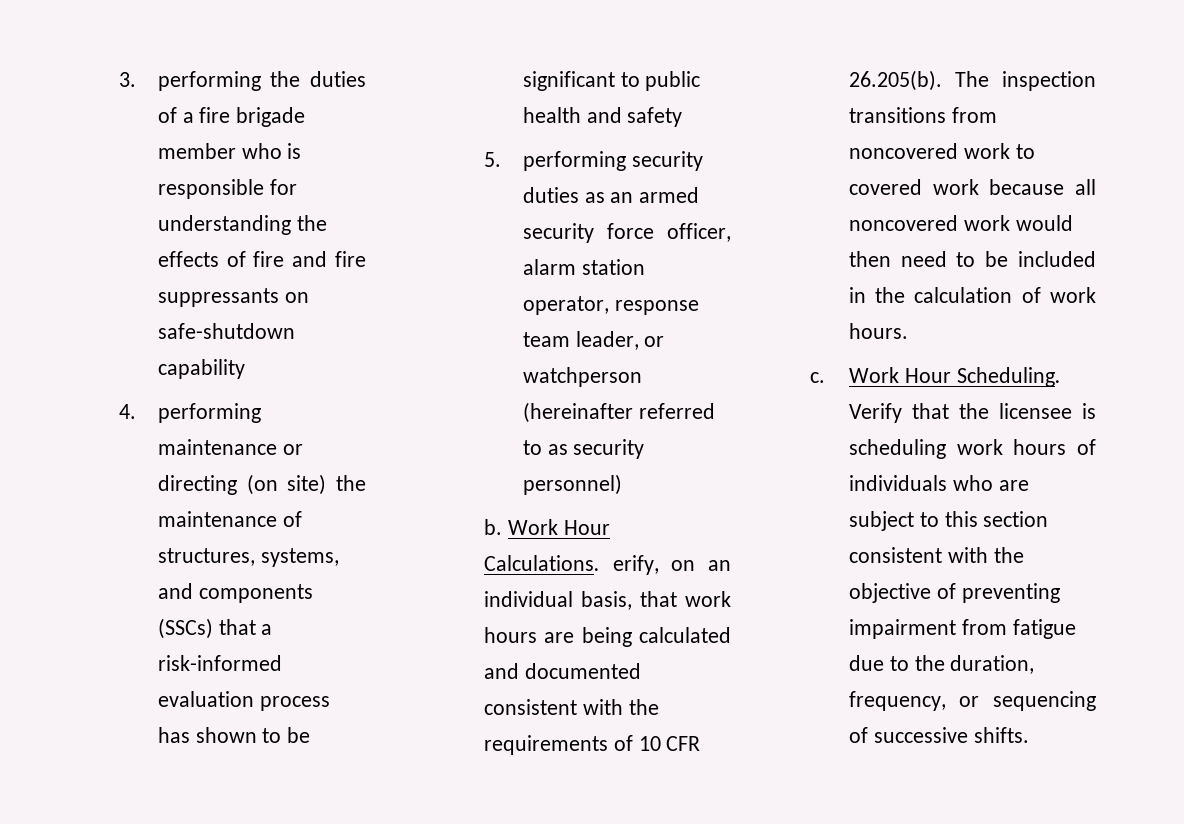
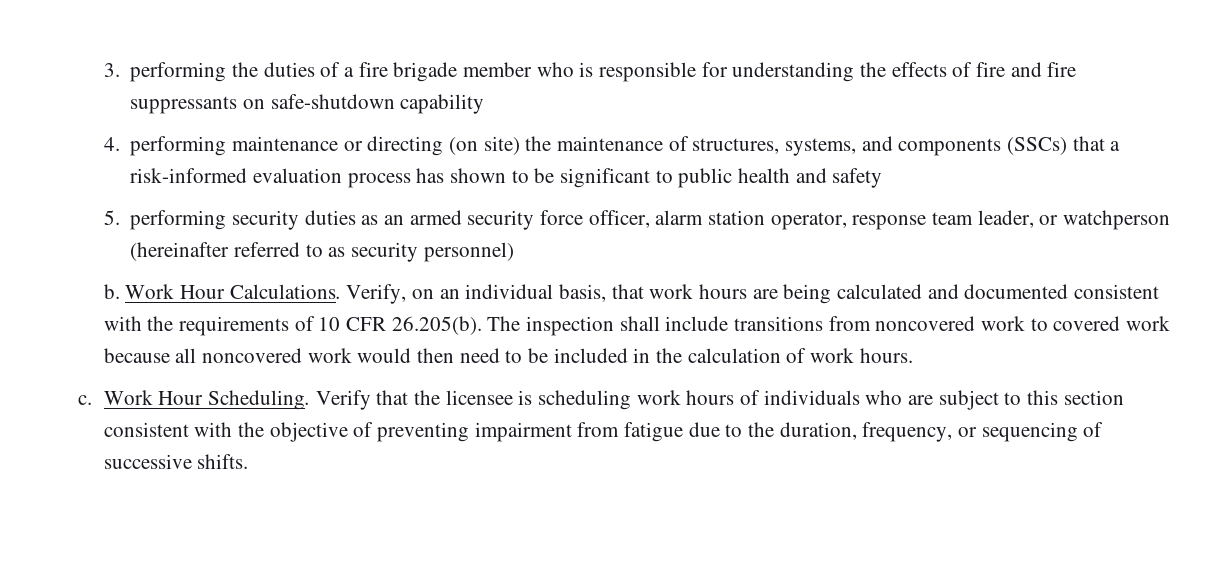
[612,555,659,575] erify, -> [346,284,407,304] Verify,
(1096, 81) none -> [619,316,729,331] shall include

